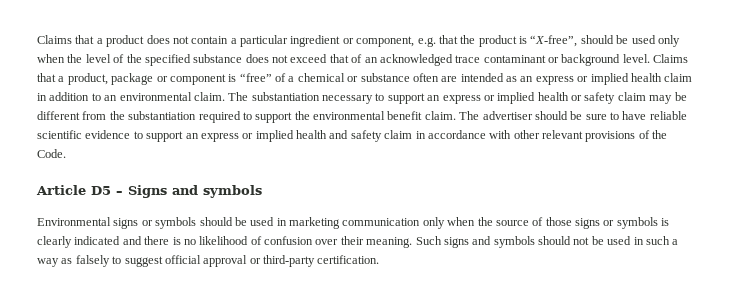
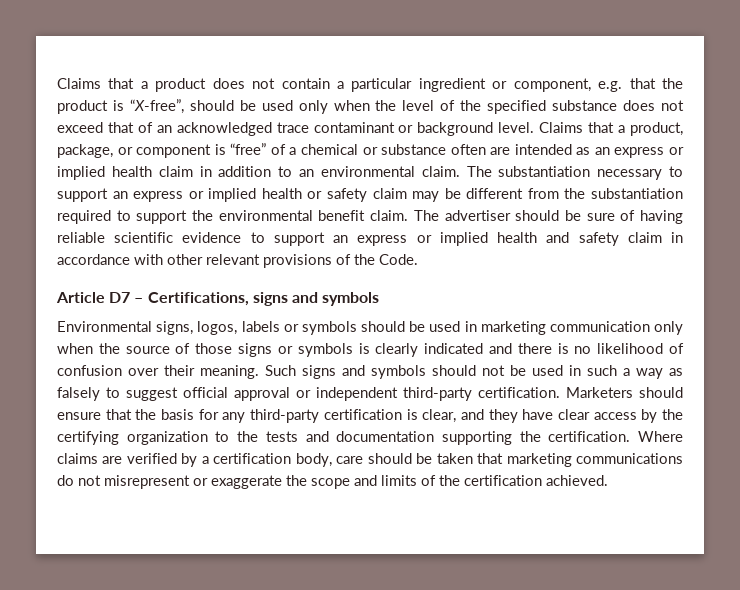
[111,73,154,85] package -> [57,144,113,158] package,
[610,111,647,120] to have -> [620,210,684,224] of having
[91,185,167,198] D5 – Signs -> [109,292,288,306] D7 – Certifications, signs
[113,218,139,229] signs -> [156,321,280,335] signs, logos, labels
(261, 261) none -> [316,387,398,401] independent
(380, 259) none -> [566,387,683,398] [57,409,683,423] [57,431,683,445] [57,453,683,467] [57,475,608,489] Marketers should ensure that the basis for any third-party certification is clear, and they have clear access by the certifying organization to the tests and documentation supporting the certification. Where claims are verified by a certification body, care should be taken that marketing communications do not misrepresent or exaggerate the scope and limits of the certification achieved.

